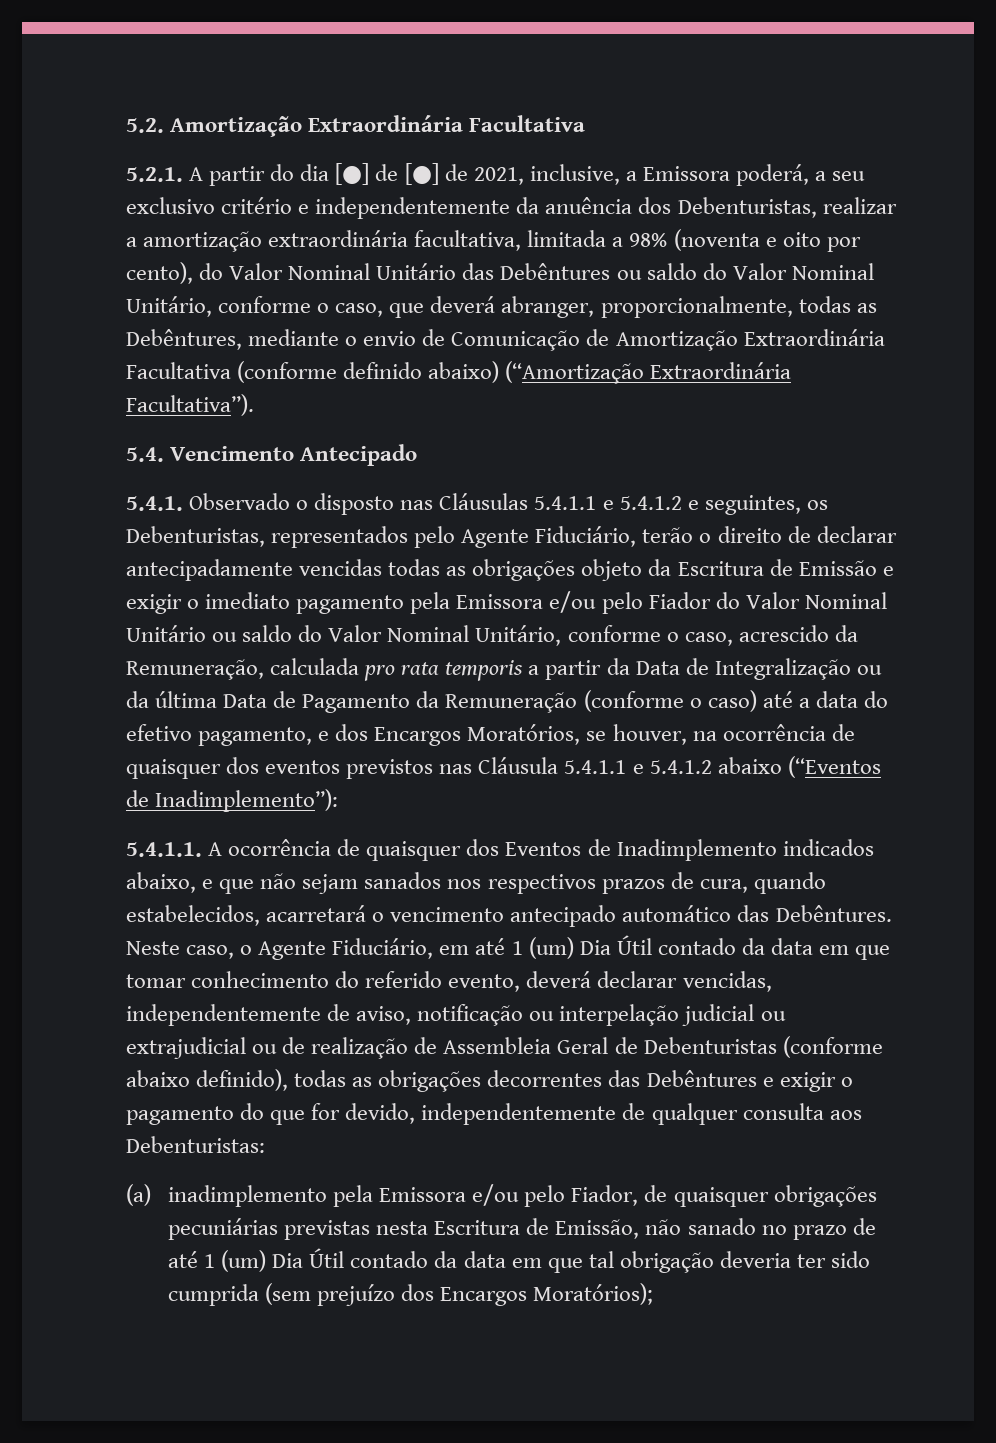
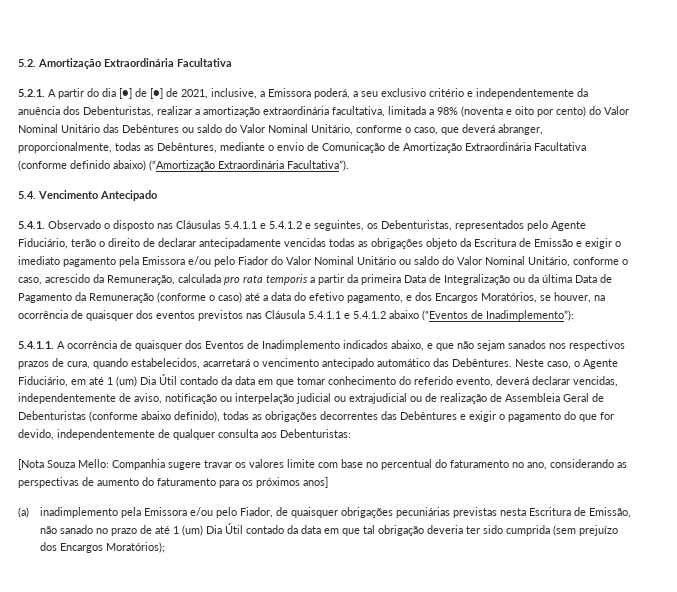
[126,262,193,284] cento), -> [556,106,586,117] cento)
(630, 666) none -> [361,274,401,285] primeira
(265, 1144) none -> [18,459,627,470] [18,477,328,488] // [Nota Souza Mello: Companhia sugere travar os valores limite com base no percentual do faturamento no ano, considerando as perspectivas de aumento do faturamento para os próximos anos]

